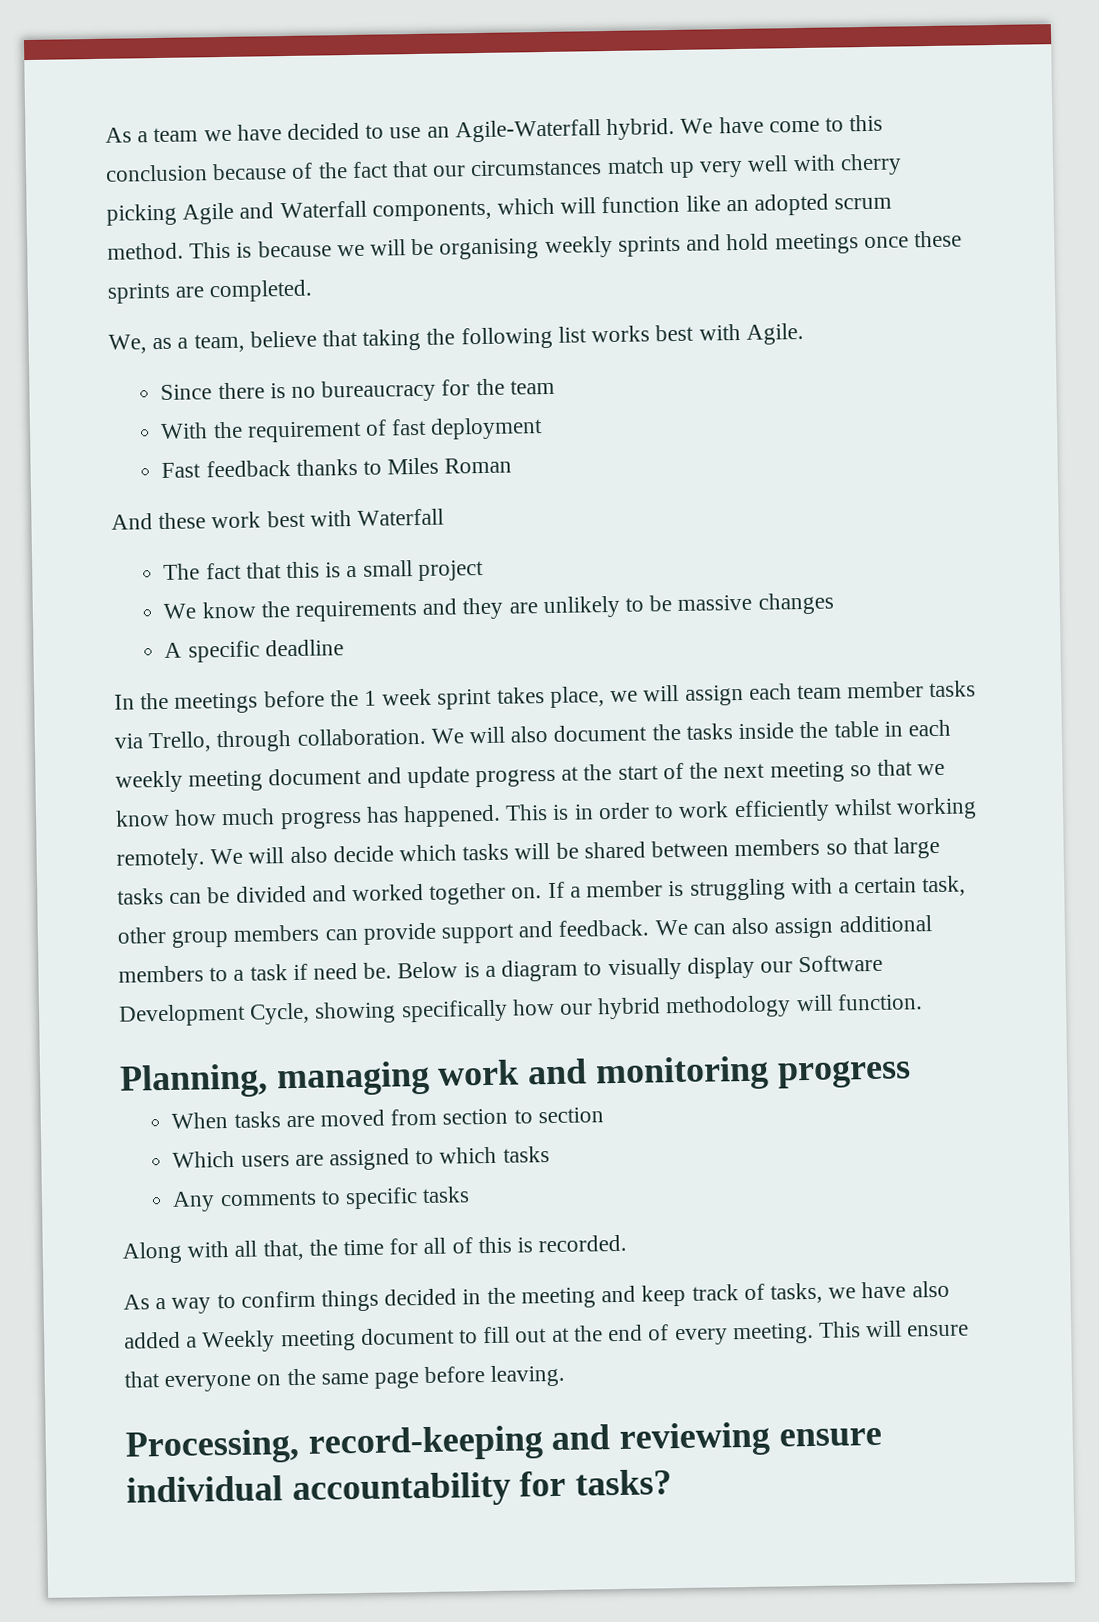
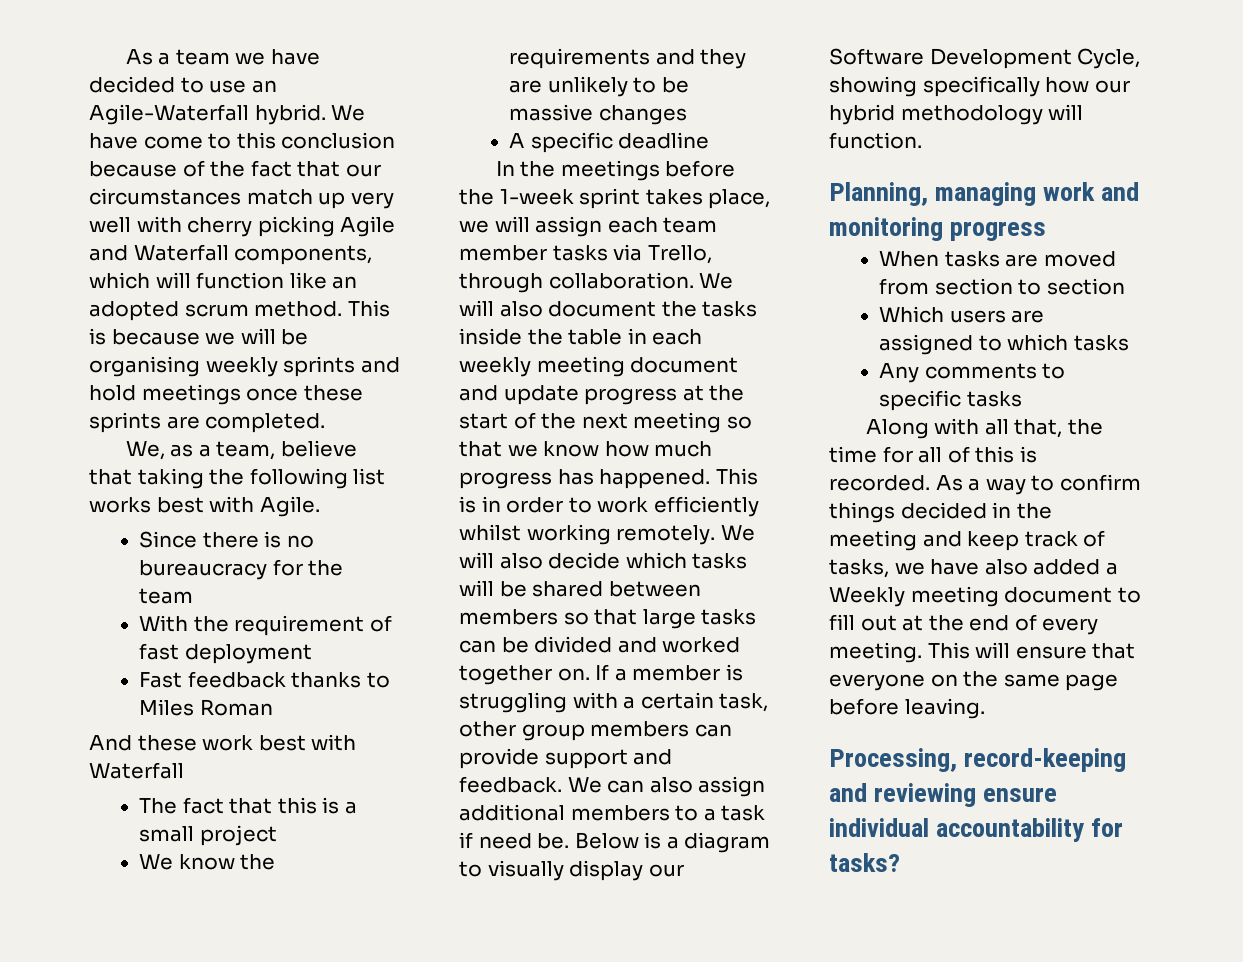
[364,688,433,706] 1 week -> [499,189,574,205] 1-week
(628, 1243) // -> (930, 483) none

